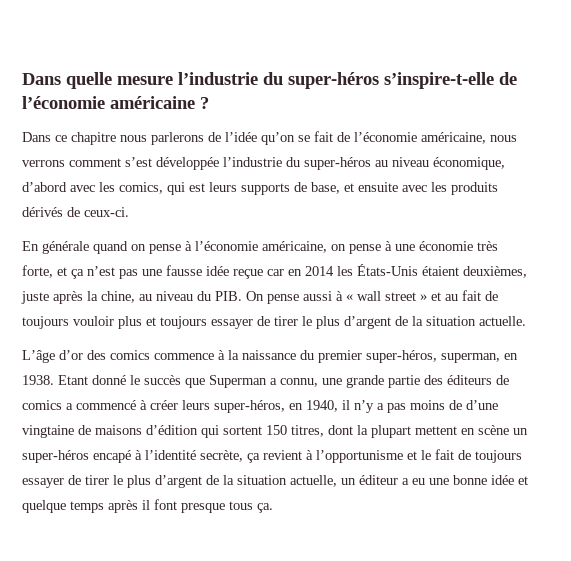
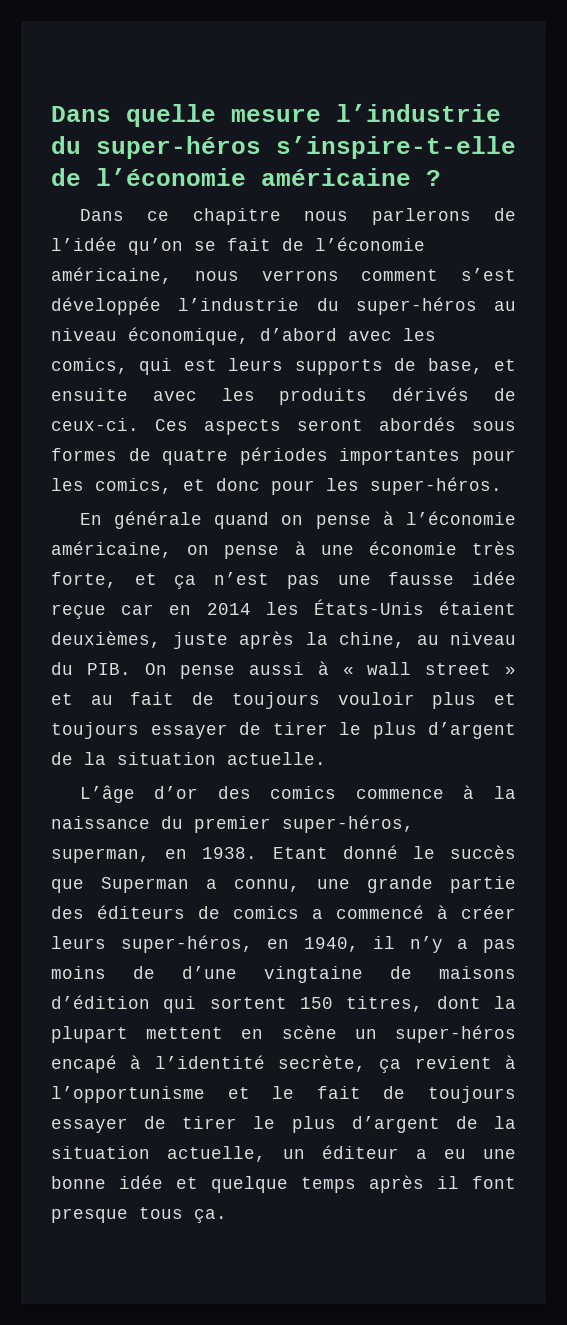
(129, 212) none -> [155,417,516,435] [51,447,516,465] [51,477,502,495] Ces aspects seront abordés sous formes de quatre périodes importantes pour les comics, et donc pour les super-héros.

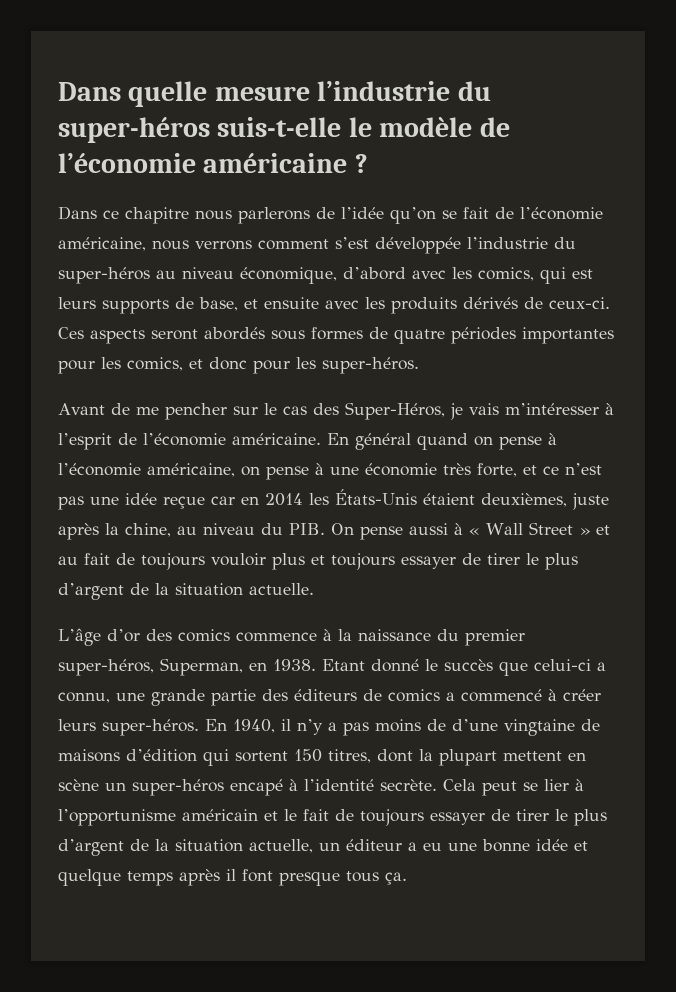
[276,136,516,159] s’inspire-t-elle -> [217,117,473,137] suis-t-elle le modèle
[79,511,203,529] En générale -> [58,402,614,420] [58,433,411,450] Avant de me pencher sur le cas des Super-Héros, je vais m’intéresser à l’esprit de l’économie américaine. En général
[174,575,197,589] ça -> [543,466,559,475] ce
[388,572,455,585] fausse -> (119, 500) none
[367,662,492,675] wall street -> [486,522,573,535] Wall Street
[51,848,150,863] superman, -> [160,658,243,676] Superman,
[101,877,189,893] Superman -> [534,659,591,671] celui-ci
[120,935,290,953] super-héros, en -> [102,719,227,736] super-héros. En
[278,1055,492,1073] secrète, ça revient -> [380,779,569,796] secrète. Cela peut se lier
(205, 1094) none -> [182,809,258,821] américain

